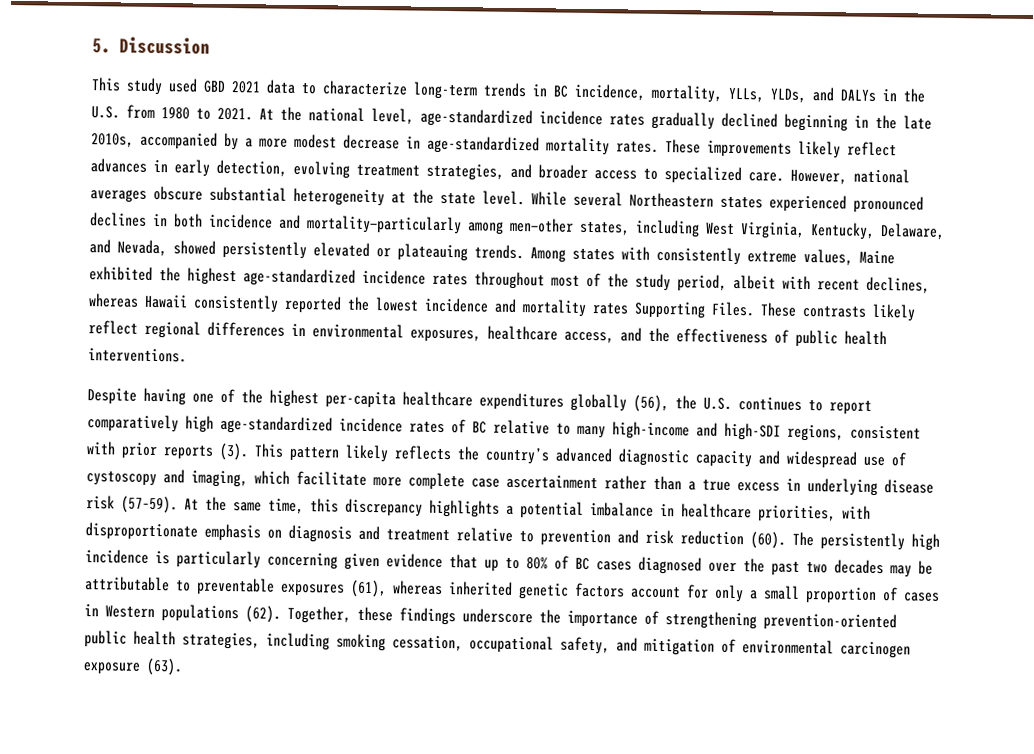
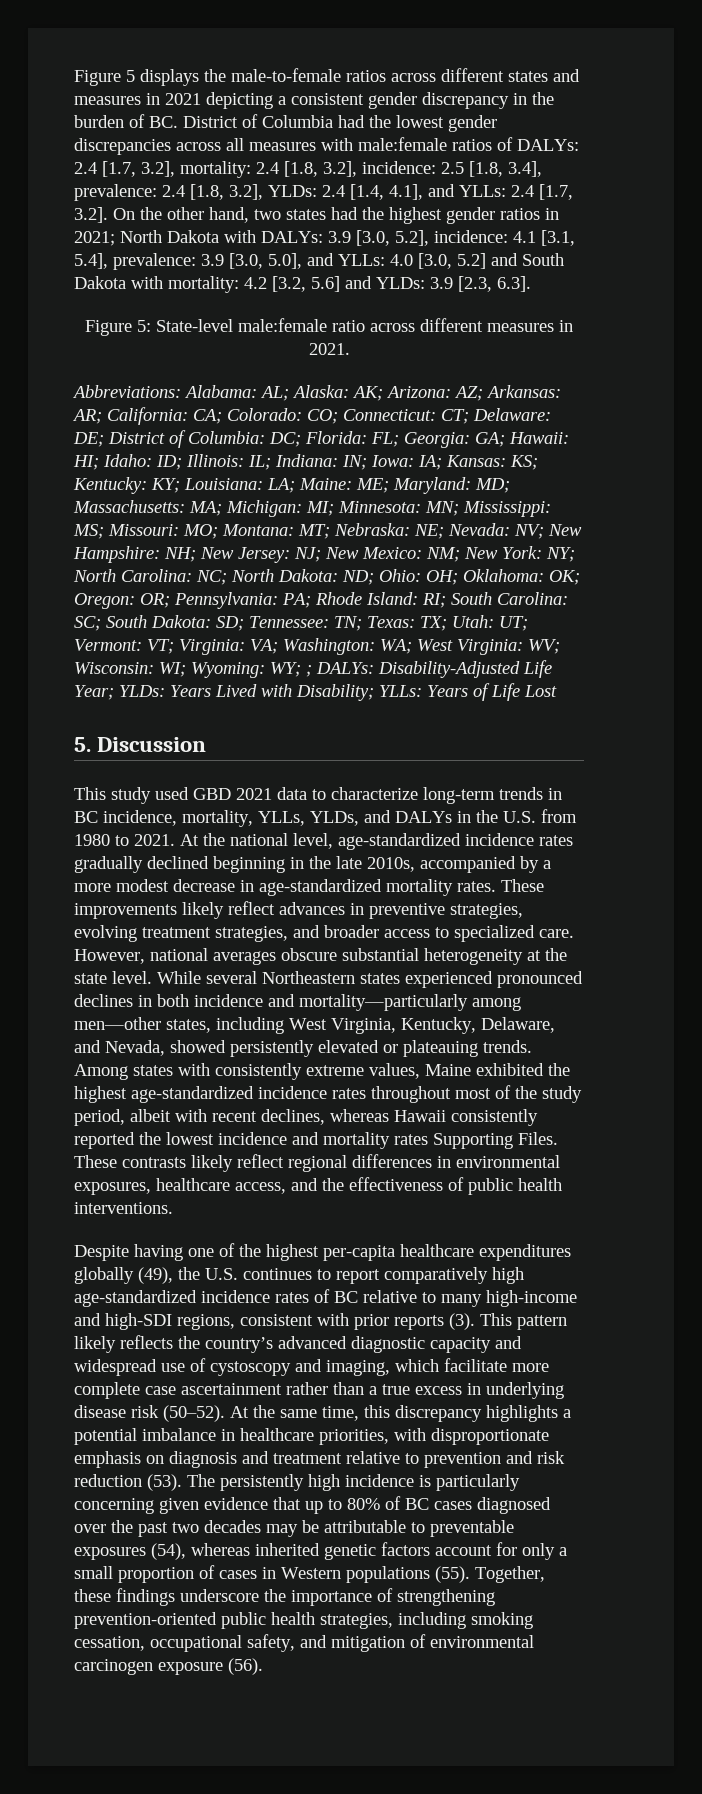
(92, 46) none -> [74,68,580,86] [74,92,554,109] [74,114,497,132] [74,137,579,155] [74,161,542,178] [74,184,573,201] [74,207,559,224] [74,230,575,246] [74,253,564,270] [74,276,531,293] [85,318,573,336] [308,343,350,355] [72,385,561,401] [72,407,551,425] [73,430,569,448] [73,454,538,470] [73,477,510,494] [73,500,551,517] [73,523,582,539] [73,546,575,563] [73,569,580,585] [74,592,568,609] [74,615,528,631] [74,638,560,655] [74,660,552,678] [74,683,557,701] Figure 5 displays the male-to-female ratios across different states and measures in 2021 depicting a consistent gender discrepancy in the burden of BC. District of Columbia had the lowest gender discrepancies across all measures with male:female ratios of DALYs: 2.4 [1.7, 3.2], mortality: 2.4 [1.8, 3.2], incidence: 2.5 [1.8, 3.4], prevalence: 2.4 [1.8, 3.2], YLDs: 2.4 [1.4, 4.1], and YLLs: 2.4 [1.7, 3.2]. On the other hand, two states had the highest gender ratios in 2021; North Dakota with DALYs: 3.9 [3.0, 5.2], incidence: 4.1 [3.1, 5.4], prevalence: 3.9 [3.0, 5.0], and YLLs: 4.0 [3.0, 5.2] and South Dakota with mortality: 4.2 [3.2, 5.6] and YLDs: 3.9 [2.3, 6.3]. // Figure 5: State-level male:female ratio across different measures in 2021. // Abbreviations: Alabama: AL; Alaska: AK; Arizona: AZ; Arkansas: AR; California: CA; Colorado: CO; Connecticut: CT; Delaware: DE; District of Columbia: DC; Florida: FL; Georgia: GA; Hawaii: HI; Idaho: ID; Illinois: IL; Indiana: IN; Iowa: IA; Kansas: KS; Kentucky: KY; Louisiana: LA; Maine: ME; Maryland: MD; Massachusetts: MA; Michigan: MI; Minnesota: MN; Mississippi: MS; Missouri: MO; Montana: MT; Nebraska: NE; Nevada: NV; New Hampshire: NH; New Jersey: NJ; New Mexico: NM; New York: NY; North Carolina: NC; North Dakota: ND; Ohio: OH; Oklahoma: OK; Oregon: OR; Pennsylvania: PA; Rhode Island: RI; South Carolina: SC; South Dakota: SD; Tennessee: TN; Texas: TX; Utah: UT; Vermont: VT; Virginia: VA; Washington: WA; West Virginia: WV; Wisconsin: WI; Wyoming: WY; ; DALYs: Disability-Adjusted Life Year; YLDs: Years Lived with Disability; YLLs: Years of Life Lost //
[174,159,287,177] early detection, -> [369,903,523,919] preventive strategies,
[633,394,669,413] (56), -> [138,1267,173,1284] (49),
[121,495,178,514] (57–59). -> [163,1405,225,1422] (50–52).
[750,531,786,549] (60). -> [147,1474,182,1491] (53).
[350,579,387,598] (61), -> [151,1543,186,1560] (54),
[245,605,281,623] (62). -> [435,1566,470,1583] (55).
[146,657,183,676] (63). -> [228,1658,263,1675] (56).

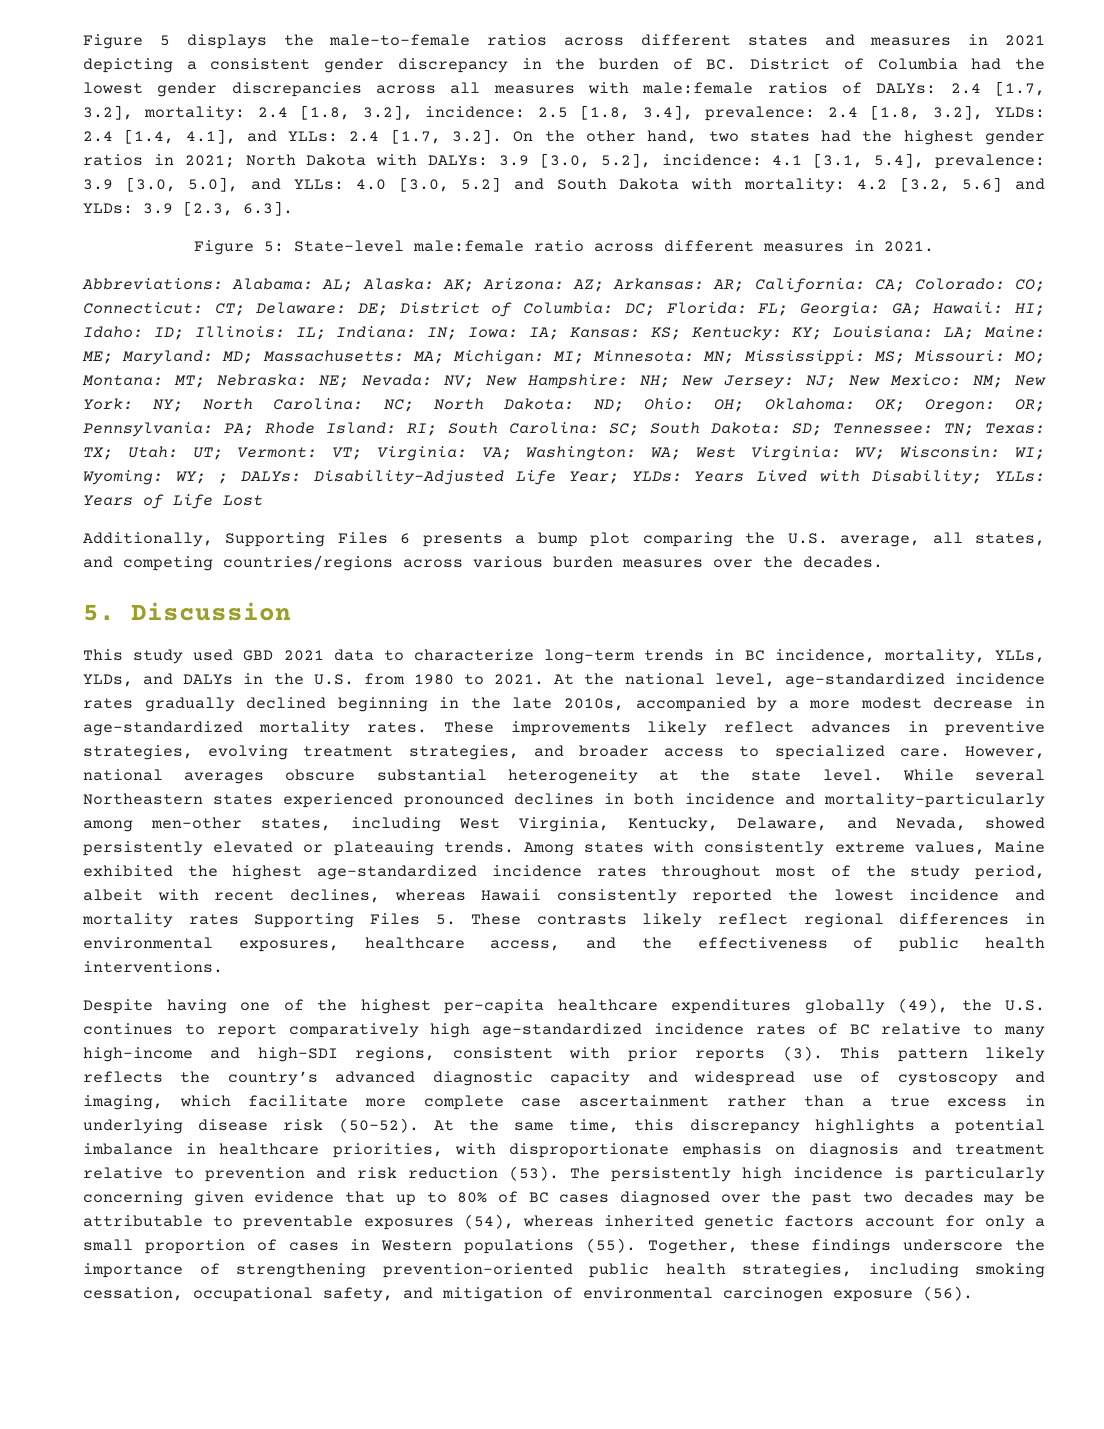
(557, 691) none -> [83,532,1045,547] [83,555,883,571] // Additionally, Supporting Files 6 presents a bump plot comparing the U.S. average, all states, and competing countries/regions across various burden measures over the decades.
[299,994,521,1011] [74,1017,161,1030] mortality—particularly among men—other -> [823,793,1045,808] [83,817,243,832] mortality-particularly among men-other
[518,1132,558,1145] Files. -> [369,913,456,925] Files 5.

